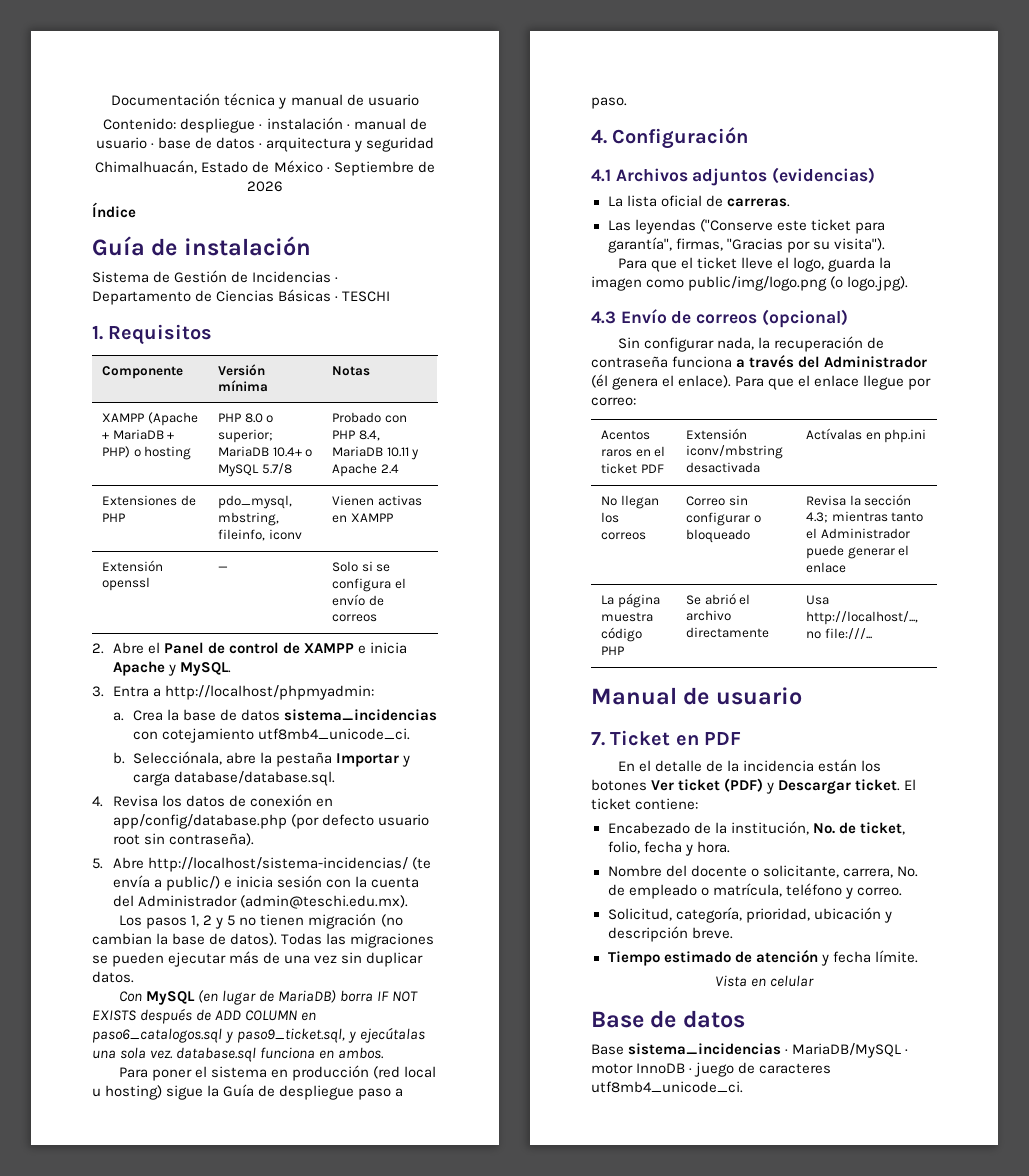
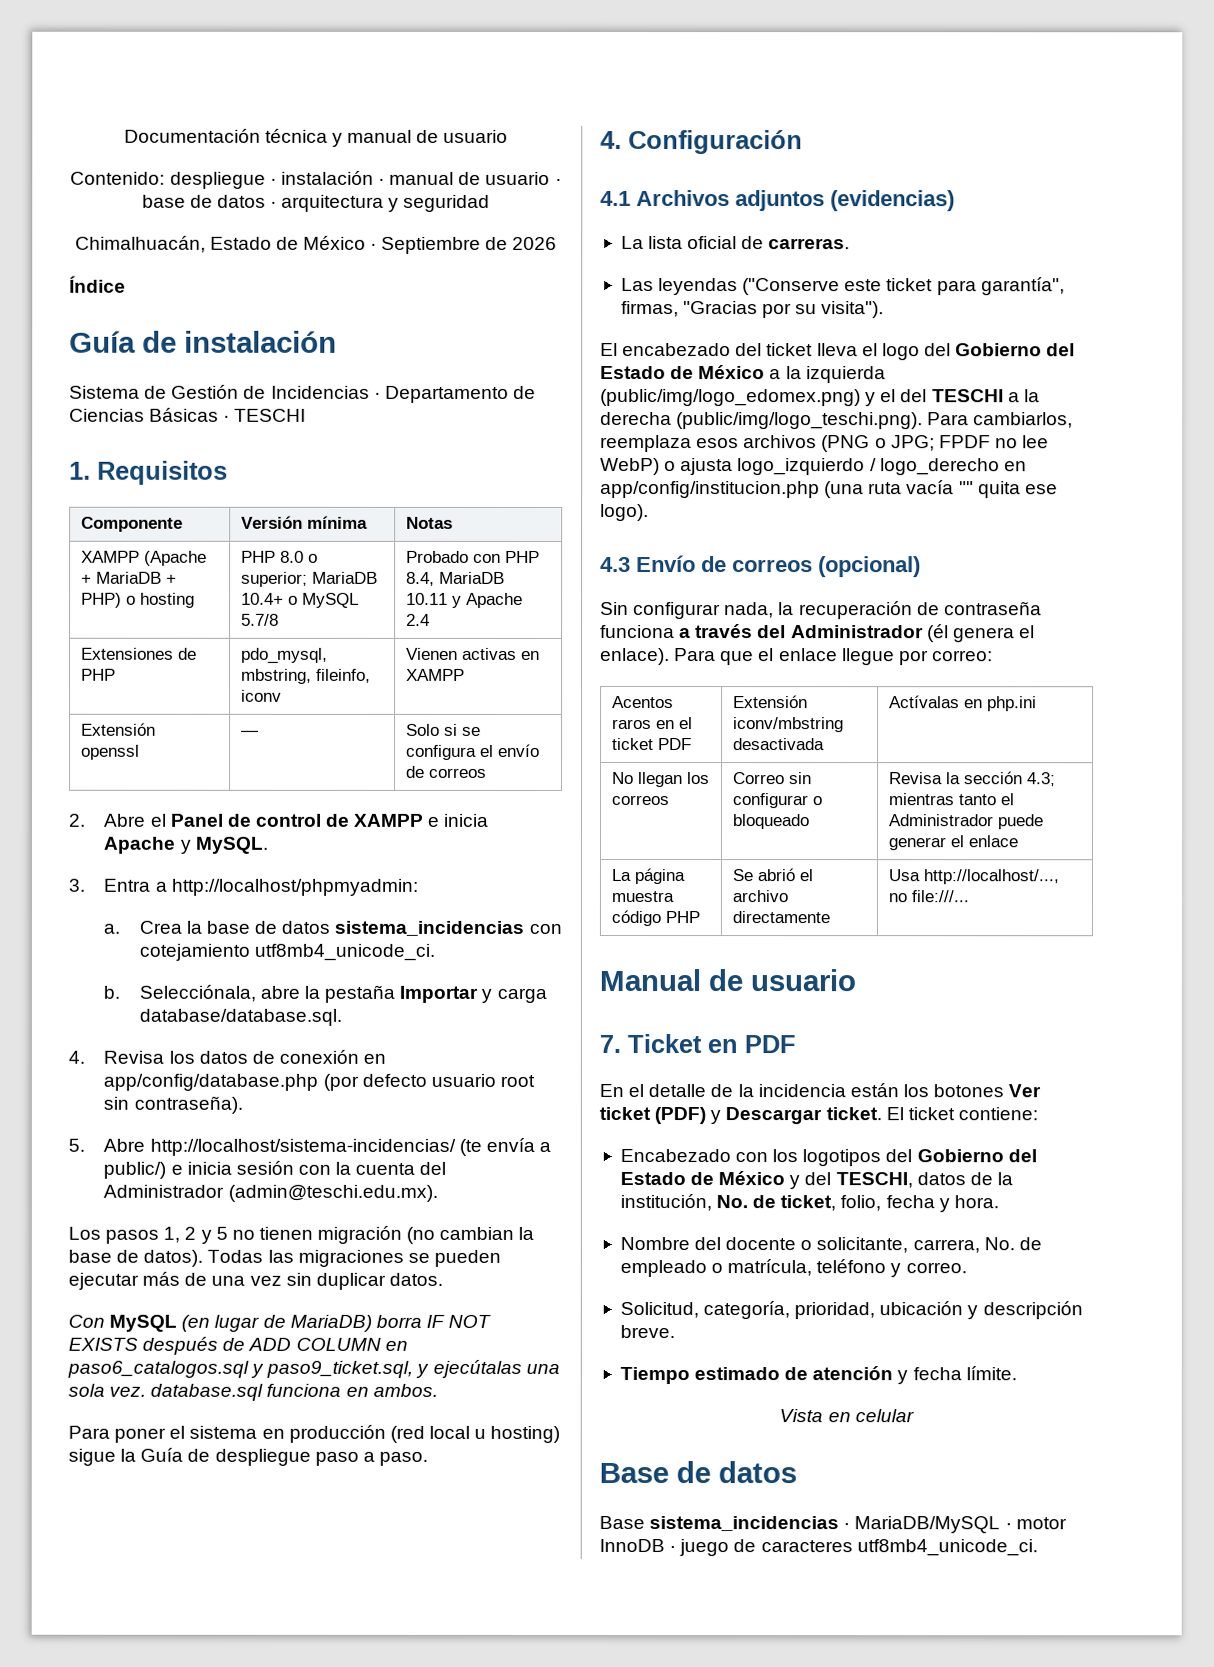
[618,257,892,272] [591,276,909,291] Para que el ticket lleve el logo, guarda la imagen como public/img/logo.png (o logo.jpg). -> [600,342,1076,361] [600,365,886,384] [600,388,1040,407] [600,411,1074,430] [600,434,1050,453] [600,457,1027,476] [600,480,1058,499] [600,503,649,522] El encabezado del ticket lleva el logo del Gobierno del Estado de México a la izquierda (public/img/logo_edomex.png) y el del TESCHI a la derecha (public/img/logo_teschi.png). Para cambiarlos, reemplaza esos archivos (PNG o JPG; FPDF no lee WebP) o ajusta logo_izquierdo / logo_derecho en app/config/institucion.php (una ruta vacía "" quita ese logo).
(690, 828) none -> [735,1149,1037,1167] [619,1171,966,1190] con los logotipos del Gobierno del Estado de México y del TESCHI, datos

